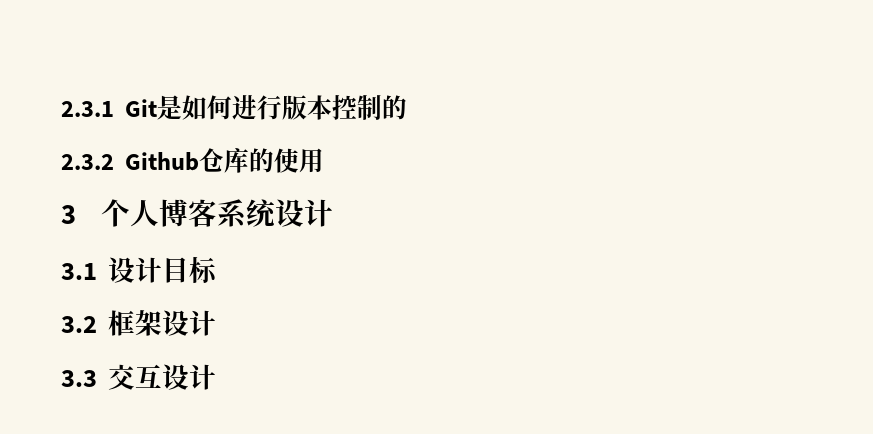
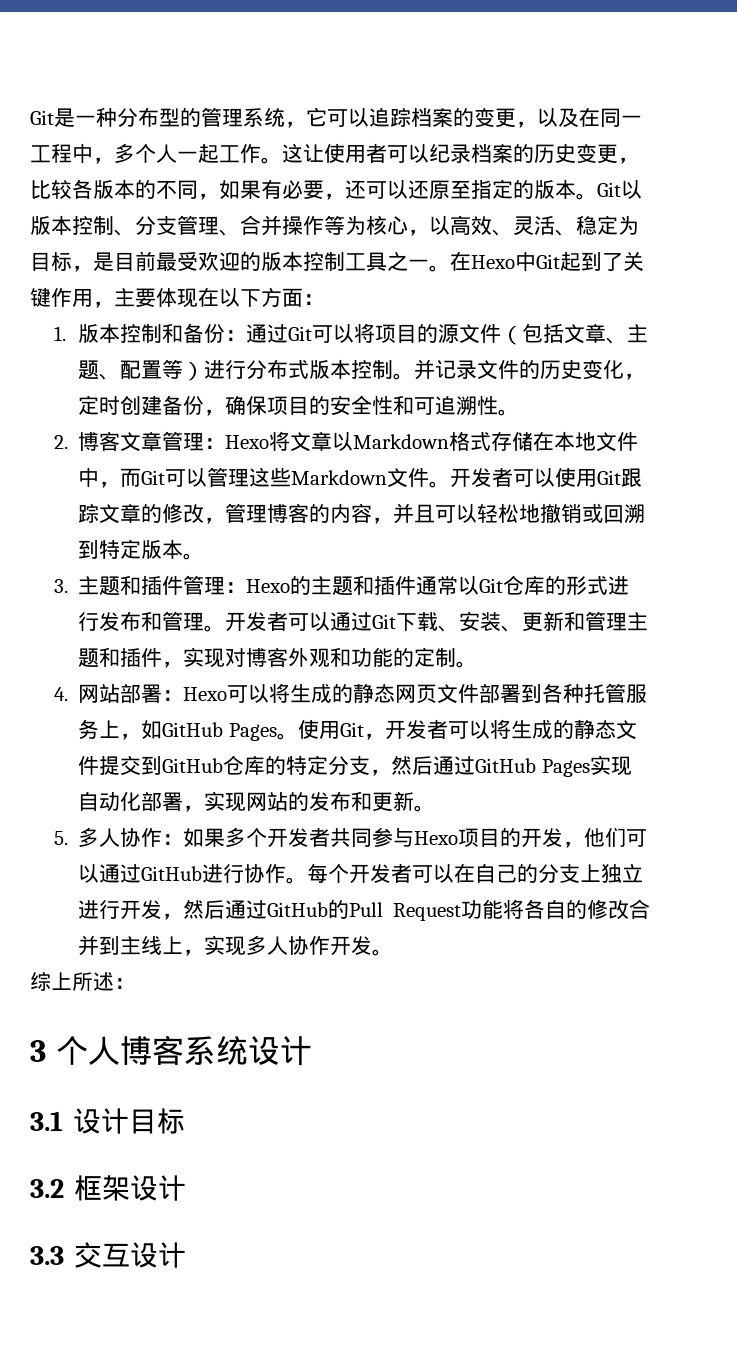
[61,95,407,120] [61,147,324,173] 2.3.1 Git是如何进行版本控制的 // 2.3.2 Github仓库的使用 -> [30,107,642,128] [30,143,639,164] [30,179,642,200] [30,215,639,236] [30,251,644,272] [30,287,324,308] [53,323,648,345] [77,359,645,381] [77,395,519,416] [53,431,639,452] [78,467,643,488] [78,503,646,524] [78,539,205,560] [53,575,630,596] [78,611,649,632] [78,647,478,668] [53,683,648,704] [78,719,637,741] [78,755,632,777] [78,791,436,812] [53,827,648,848] [78,863,644,884] [78,899,650,921] [78,935,394,956] [30,971,135,991] Git是一种分布型的管理系统，它可以追踪档案的变更，以及在同一工程中，多个人一起工作。这让使用者可以纪录档案的历史变更，比较各版本的不同，如果有必要，还可以还原至指定的版本。Git以版本控制、分支管理、合并操作等为核心，以高效、灵活、稳定为目标，是目前最受欢迎的版本控制工具之一。在Hexo中Git起到了关键作用，主要体现在以下方面： // 1.版本控制和备份：通过Git可以将项目的源文件（包括文章、主题、配置等）进行分布式版本控制。并记录文件的历史变化，定时创建备份，确保项目的安全性和可追溯性。 // 2.博客文章管理：Hexo将文章以Markdown格式存储在本地文件中，而Git可以管理这些Markdown文件。开发者可以使用Git跟踪文章的修改，管理博客的内容，并且可以轻松地撤销或回溯到特定版本。 // 3.主题和插件管理：Hexo的主题和插件通常以Git仓库的形式进行发布和管理。开发者可以通过Git下载、安装、更新和管理主题和插件，实现对博客外观和功能的定制。 // 4.网站部署：Hexo可以将生成的静态网页文件部署到各种托管服务上，如GitHub Pages。使用Git，开发者可以将生成的静态文件提交到GitHub仓库的特定分支，然后通过GitHub Pages实现自动化部署，实现网站的发布和更新。 // 5.多人协作：如果多个开发者共同参与Hexo项目的开发，他们可以通过GitHub进行协作。每个开发者可以在自己的分支上独立进行开发，然后通过GitHub的Pull Request功能将各自的修改合并到主线上，实现多人协作开发。 // 综上所述：

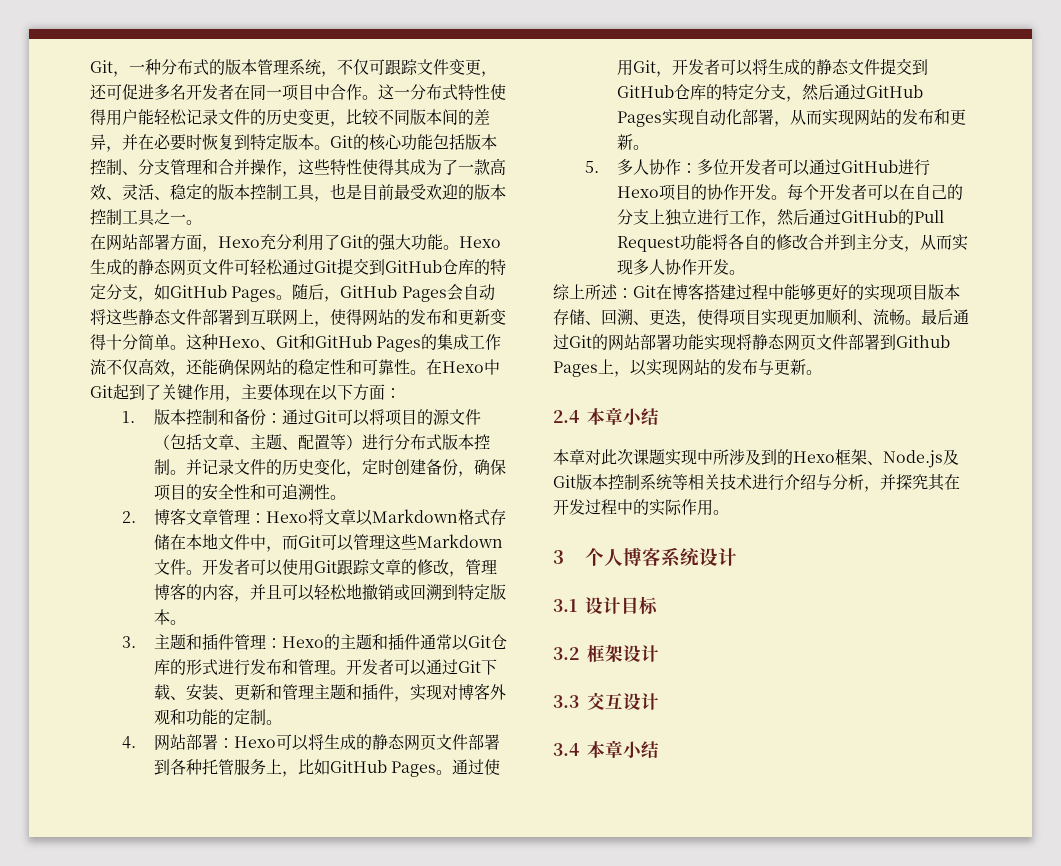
[30,108,75,127] Git是 -> [90,60,129,77] Git，
[159,108,201,127] 型的 -> [193,59,257,75] 式的版本
[306,107,642,128] [30,143,639,164] [30,179,642,200] 它可以追踪档案的变更，以及在同一工程中，多个人一起工作。这让使用者可以纪录档案的历史变更，比较各版本的不同，如果有必要，还可以还原至指定的版本。Git以 -> [337,59,497,77] [90,84,506,101] [90,109,490,127] [90,134,465,152] 不仅可跟踪文件变更，还可促进多名开发者在同一项目中合作。这一分布式特性使得用户能轻松记录文件的历史变更，比较不同版本间的差异，并在必要时恢复到特定版本。Git的核心功能包括
[219,229,240,236] 、 -> [202,159,218,175] 和
[324,215,639,236] [30,252,93,272] 等为核心，以高效、灵活、稳定为目标， -> [282,158,506,177] [90,183,346,202] ，这些特性使得其成为了一款高效、灵活、稳定的版本控制工具，也
(450, 268) none -> [90,234,501,252] [90,258,506,276] [90,284,495,302] [90,309,506,327] [90,334,502,352] [90,358,426,377] // 在网站部署方面，Hexo充分利用了Git的强大功能。Hexo生成的静态网页文件可轻松通过Git提交到GitHub仓库的特定分支，如GitHub Pages。随后，GitHub Pages会自动将这些静态文件部署到互联网上，使得网站的发布和更新变得十分简单。这种Hexo、Git和GitHub Pages的集成工作流不仅高效，还能确保网站的稳定性和可靠性。
[141,720,298,741] 如GitHub Pages。 -> [297,759,484,777] 比如GitHub Pages。通过
(205, 808) none -> [789,109,822,125] 从而
[183,827,648,848] [78,864,287,883] 如果多个开发者共同参与Hexo项目的开发，他们可以通过GitHub进行协作 -> [696,159,930,176] [616,184,771,201] 多位开发者可以通过GitHub进行Hexo项目的协作开发
[120,900,163,920] 开发 -> [728,209,761,225] 工作
[141,936,205,956] 线上， -> [871,234,952,252] 分支，从而
(135, 983) none -> [633,283,960,301] [553,309,969,327] [553,334,950,351] [553,359,822,377] [553,407,659,426] [553,449,959,468] [553,474,960,492] [553,499,729,516] Git在博客搭建过程中能够更好的实现项目版本存储、回溯、更迭，使得项目实现更加顺利、流畅。最后通过Git的网站部署功能实现将静态网页文件部署到Github Pages上，以实现网站的发布与更新。 // 2.4本章小结 // 本章对此次课题实现中所涉及到的Hexo框架、Node.js及Git版本控制系统等相关技术进行介绍与分析，并探究其在开发过程中的实际作用。
(187, 1255) none -> [553,740,659,759] // 3.4本章小结

